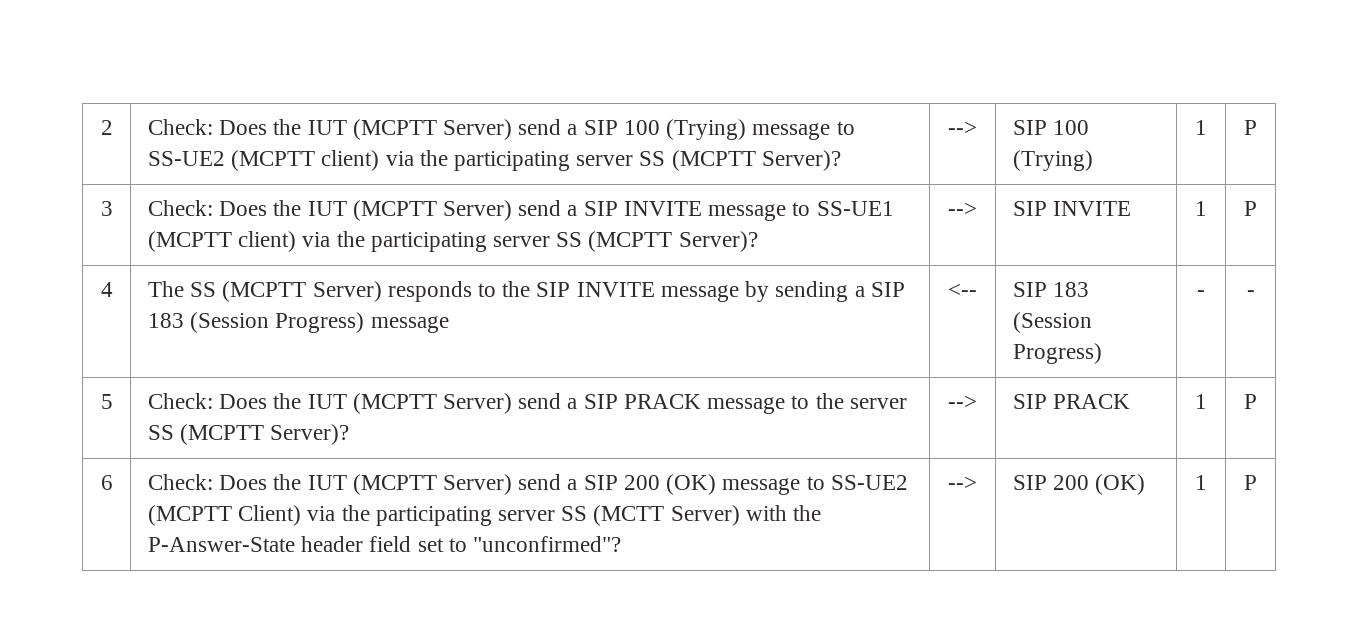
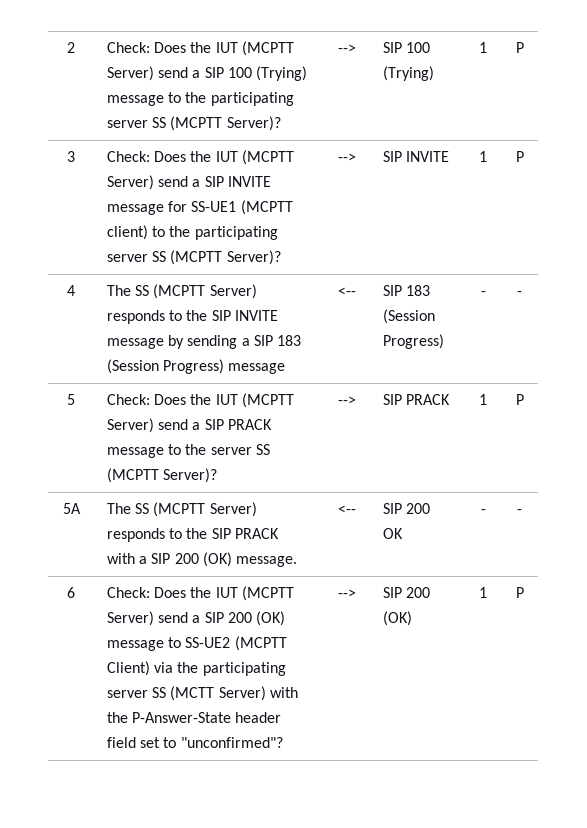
[147,150,414,171] SS-UE2 (MCPTT client) via -> (182, 97) none
[792,202,811,216] to -> [168,201,188,212] for
[302,232,331,247] via -> [152,226,166,237] to
(1257, 401) none -> [62,503,81,514] [106,502,257,517] [106,528,280,542] [106,552,298,567] [337,505,356,514] [382,503,431,514] [382,528,403,539] [480,509,486,514] [517,509,522,514] // 5A | The SS (MCPTT Server) responds to the SIP PRACK with a SIP 200 (OK) message. | <-- | SIP 200 OK | - | -

